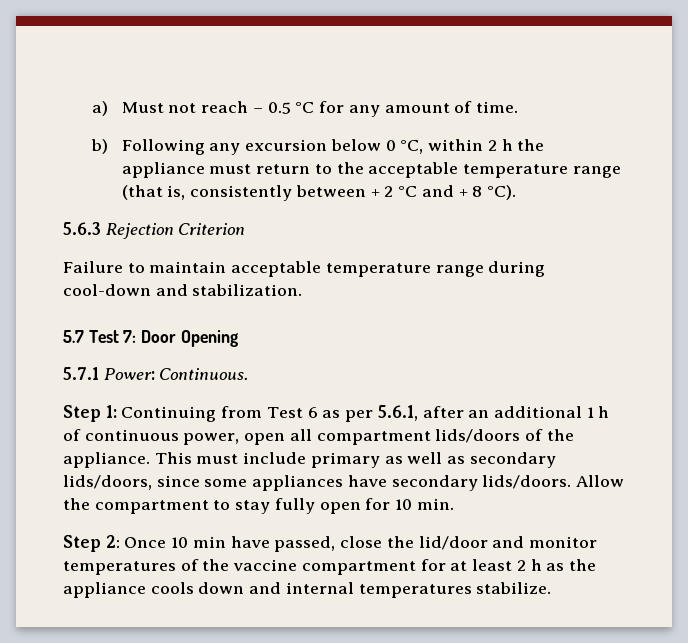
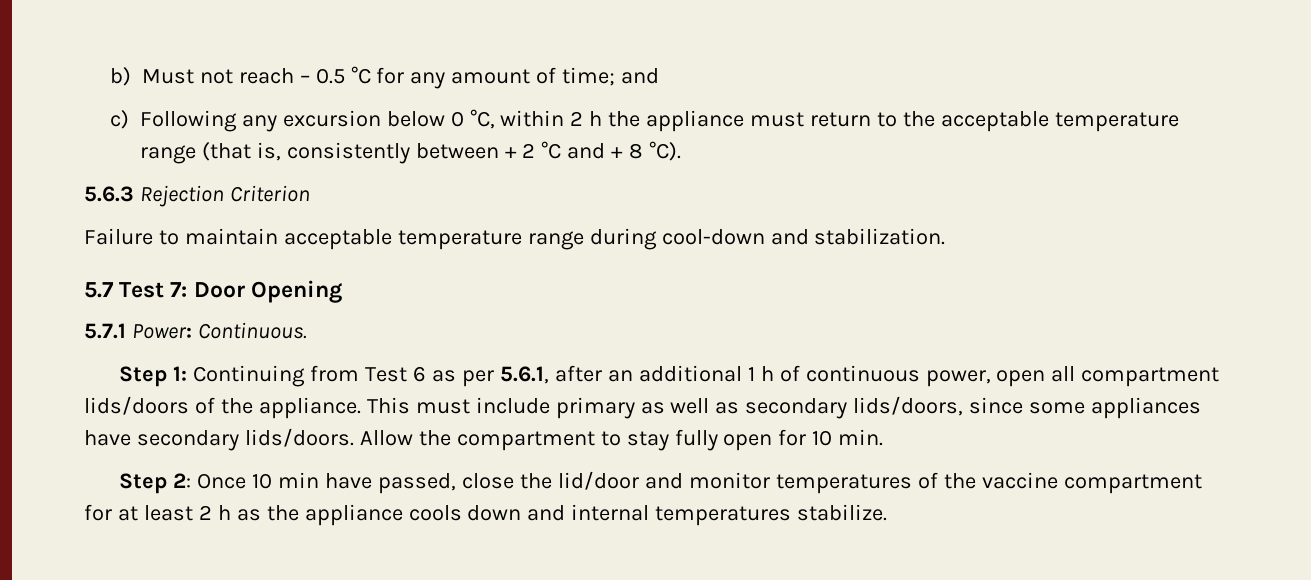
[92,101,109,116] a) -> [109,67,131,86] b)
[476,101,519,113] [91,139,109,154] time. // b) -> [562,67,660,86] [109,110,129,129] time; and // c)

